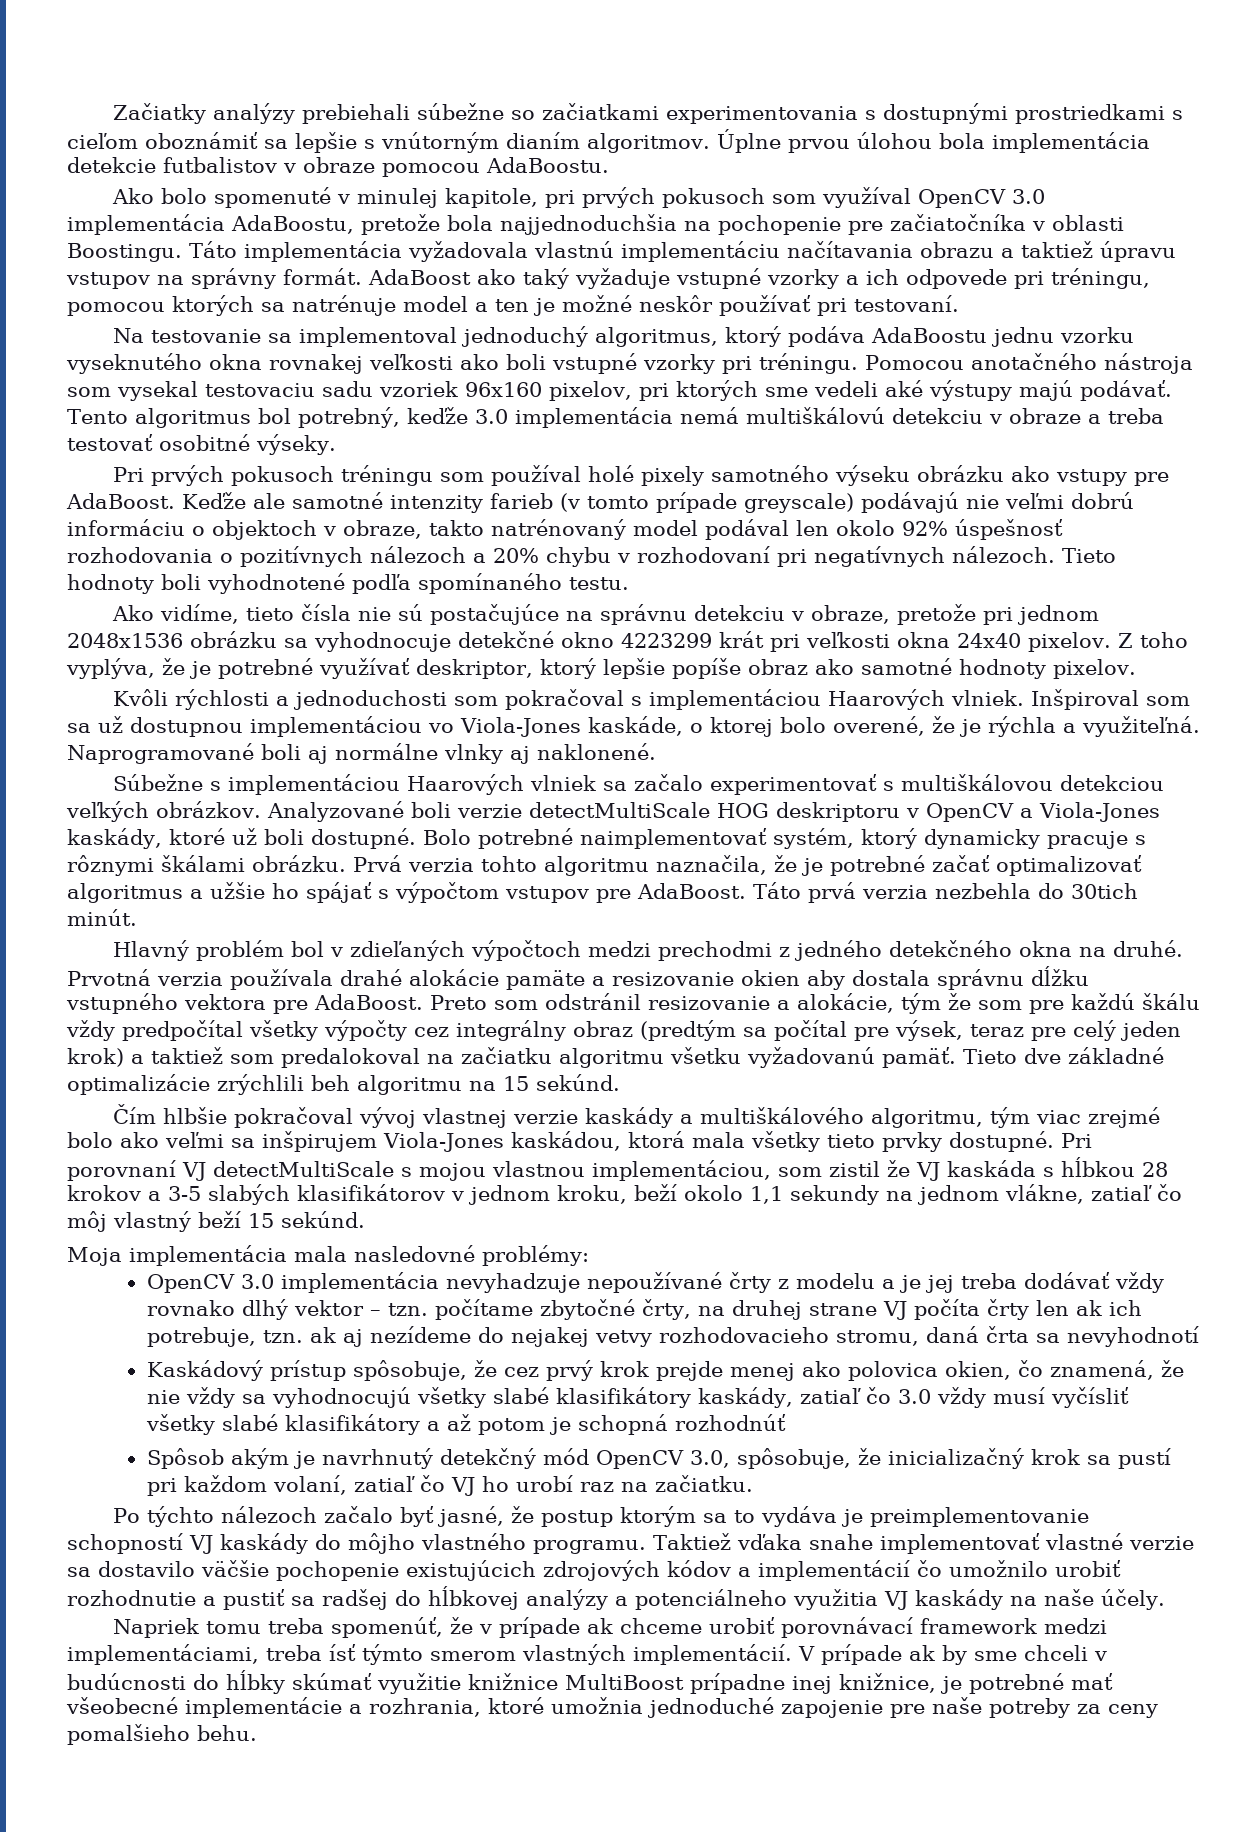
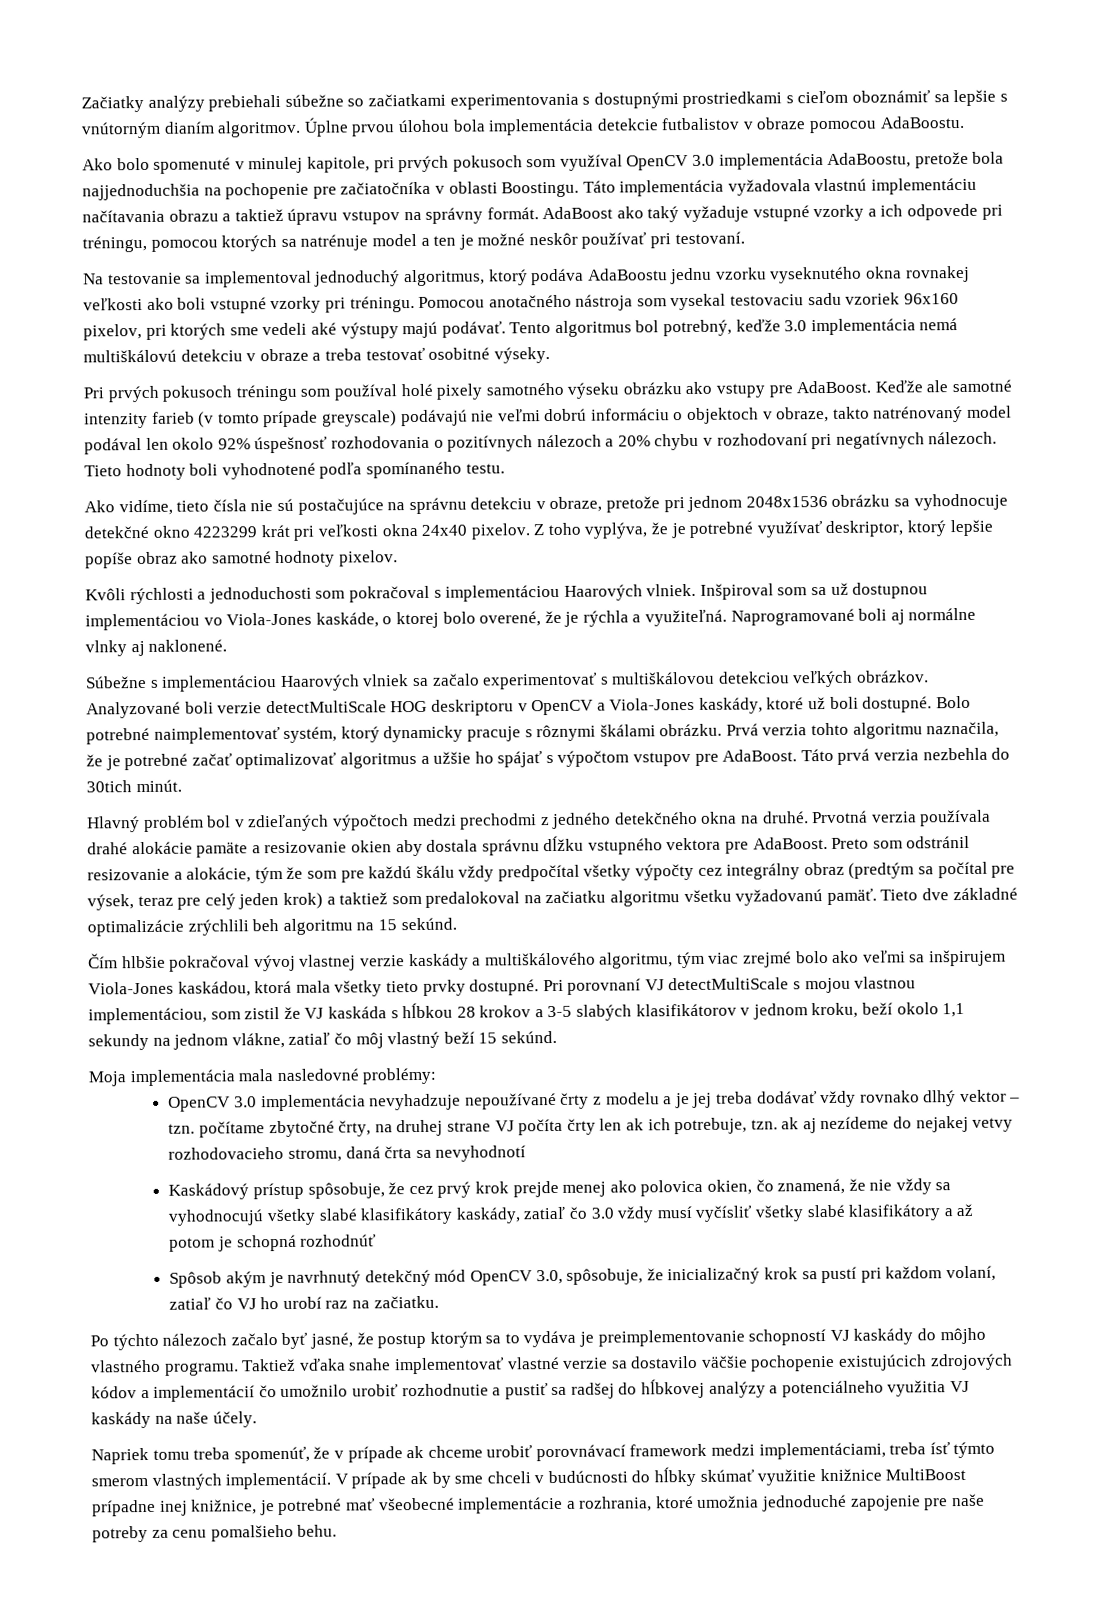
[1108,1704,1158,1718] ceny -> [172,1529,208,1538] cenu

